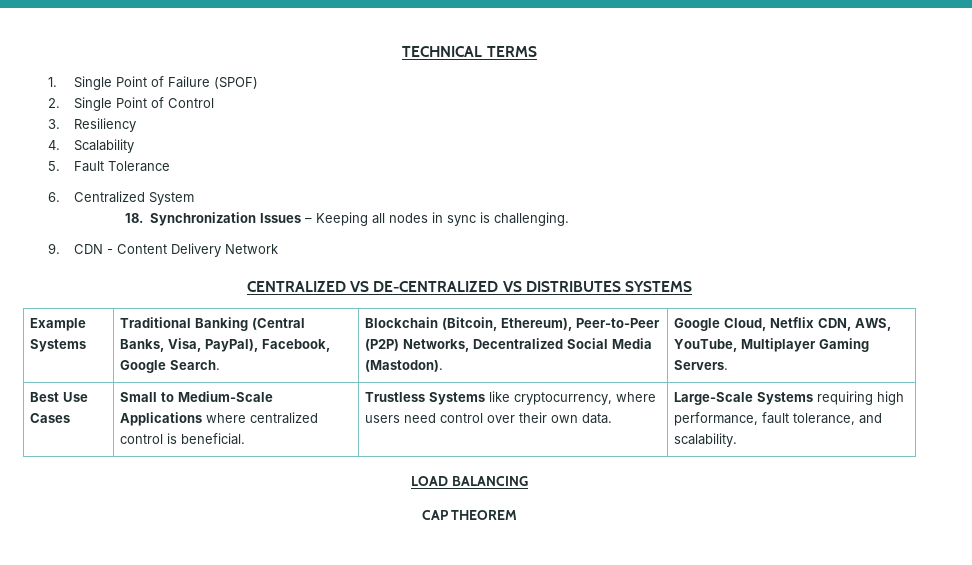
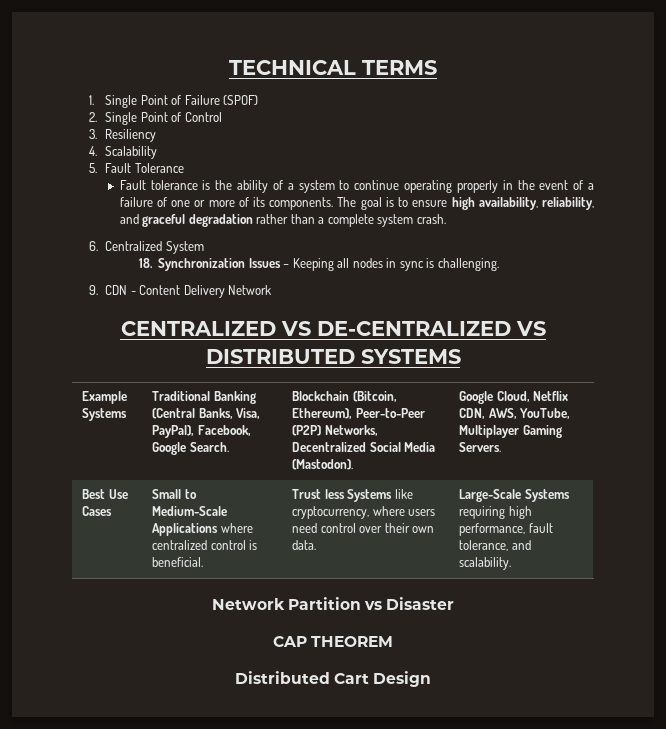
(170, 166) none -> [119,180,595,193] [119,197,595,210] [119,214,446,227] // Fault tolerance is the ability of a system to continue operating properly in the event of a failure of one or more of its components. The goal is to ensure high availability, reliability, and graceful degradation rather than a complete system crash.
[525,281,621,292] DISTRIBUTES -> [205,349,355,364] DISTRIBUTED
[364,392,425,402] Trustless -> [292,489,345,499] Trust less
[411,476,528,486] LOAD BALANCING -> [211,597,455,610] Network Partition vs Disaster
(518, 515) none -> [234,671,432,687] // Distributed Cart Design

